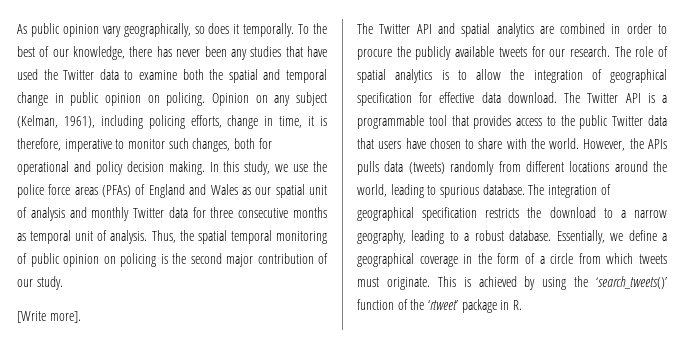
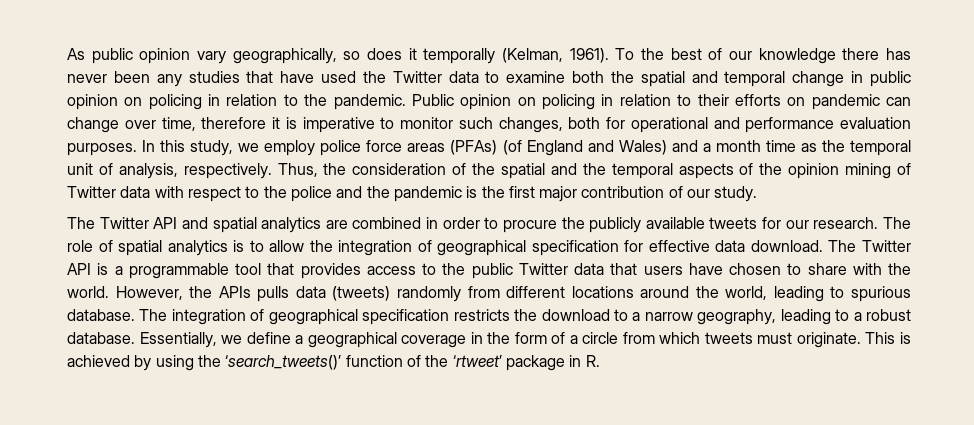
[243,23,295,37] temporally. -> [423,48,609,64] temporally (Kelman, 1961).
[73,46,126,60] knowledge, -> [758,48,836,64] knowledge
[166,92,327,106] [17,115,303,129] policing. Opinion on any subject (Kelman, 1961), including policing efforts, change in time, -> [148,94,911,110] [67,117,267,133] policing in relation to the pandemic. Public opinion on policing in relation to their efforts on pandemic can change over time, therefore
[17,138,61,151] therefore, -> (297, 123) none
[95,161,205,175] policy decision making. -> [745,117,911,133] [67,143,137,156] performance evaluation purposes.
[293,161,327,172] use the -> [264,140,316,156] employ
[135,184,146,195] of -> [502,140,522,155] (of
[210,184,328,198] [17,207,327,221] [17,230,327,244] [17,253,156,267] Wales as our spatial unit of analysis and monthly Twitter data for three consecutive months as temporal unit of analysis. Thus, the spatial temporal monitoring of public opinion on policing -> [618,140,911,156] [67,163,912,179] [67,186,462,202] Wales) and a month time as the temporal unit of analysis, respectively. Thus, the consideration of the spatial and the temporal aspects of the opinion mining of Twitter data with respect to the police and the pandemic
[190,253,222,264] second -> [508,186,535,198] first
[17,311,81,323] // [Write more]. -> (758, 194) none

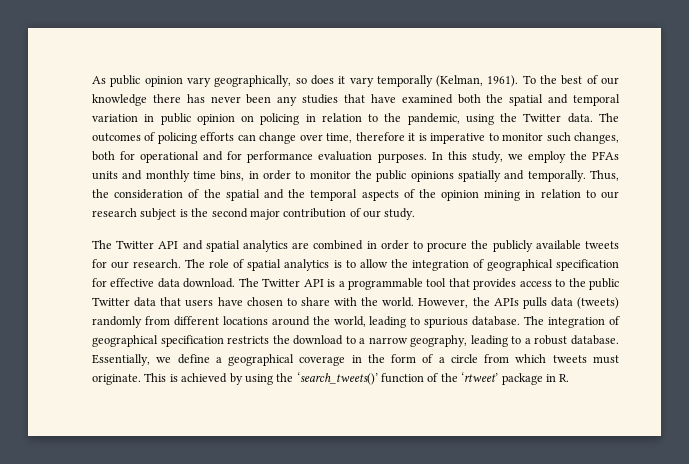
(417, 54) none -> [349,77,374,87] vary
[321,71,566,83] used the Twitter data to examine -> [401,94,453,104] examined
[792,71,845,87] change -> [92,114,138,122] variation
[333,94,880,110] pandemic. Public opinion on policing in relation to their efforts on pandemic -> [407,113,619,125] [92,132,235,144] pandemic, using the Twitter data. The outcomes of policing efforts
(740, 123) none -> [227,151,243,160] for
[320,140,911,156] [67,163,272,179] police force areas (PFAs) (of England and Wales) and a month time as the temporal unit of analysis, respectively. -> [569,151,619,160] [92,170,586,182] the PFAs units and monthly time bins, in order to monitor the public opinions spatially and temporally.
[897,163,912,175] [67,186,462,202] of Twitter data with respect to the police and the pandemic -> [525,189,619,199] [92,208,177,220] in relation to our research subject
[508,186,535,198] first -> [211,208,248,218] second

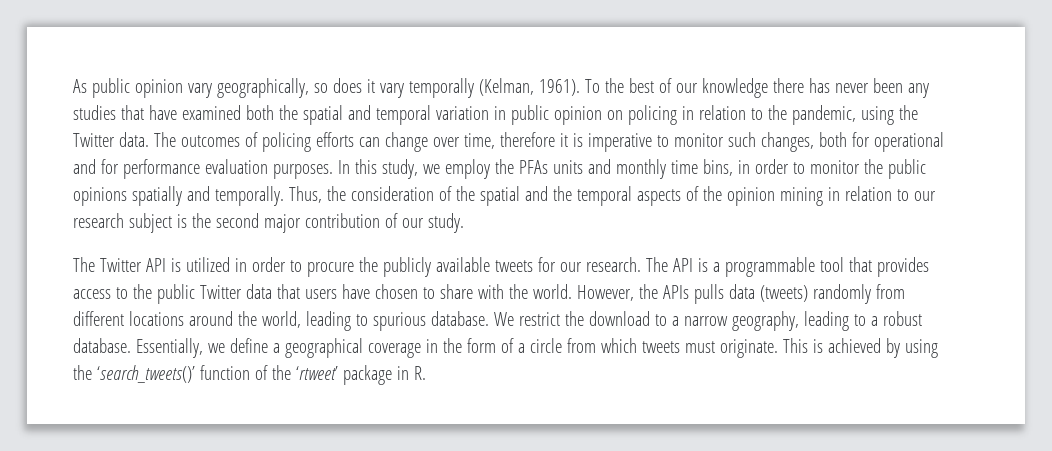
[182,240,364,252] and spatial analytics are combined -> [170,257,230,272] is utilized
[209,259,619,271] [92,278,301,288] role of spatial analytics is to allow the integration of geographical specification for effective data download. The Twitter -> (668, 264) none
[524,316,620,328] [92,335,270,347] The integration of geographical specification restricts -> [493,312,560,326] We restrict

